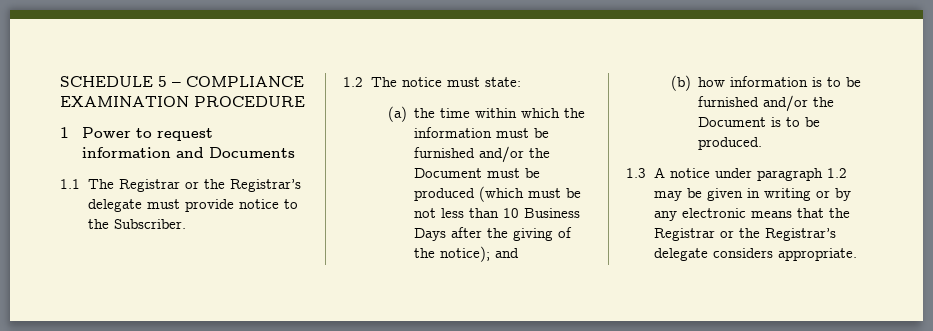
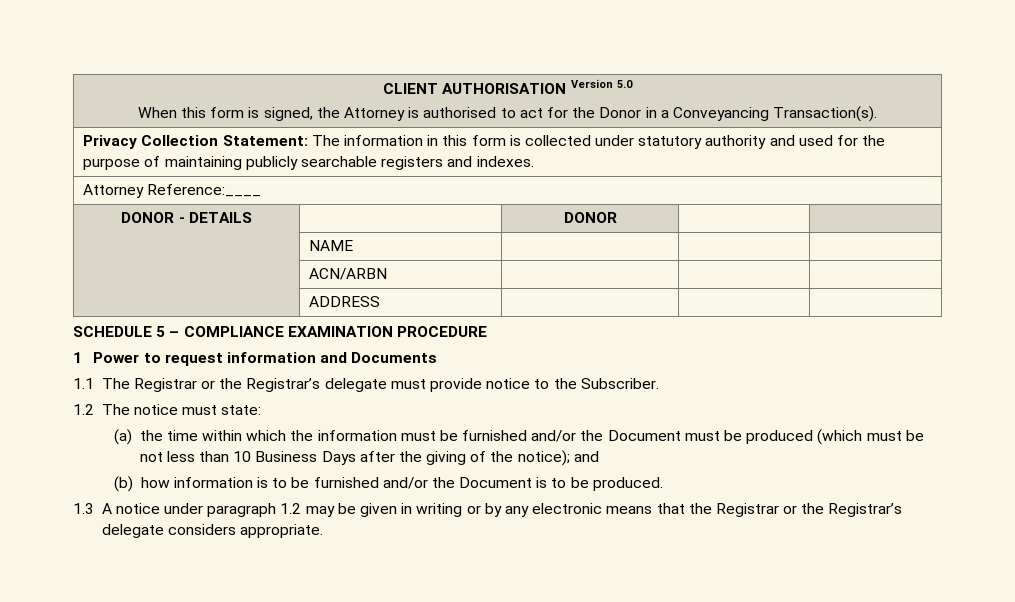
(60, 81) none -> [383,79,633,94] [137,106,878,122] [83,135,886,149] [83,156,534,170] [83,184,262,198] [121,212,252,223] [563,212,617,223] [309,240,354,251] [309,268,388,280] [309,296,381,307] CLIENT AUTHORISATION Version 5.0 // When this form is signed, the Attorney is authorised to act for the Donor in a Conveyancing Transaction(s). // Privacy Collection Statement: The information in this form is collected under statutory authority and used for the purpose of maintaining publicly searchable registers and indexes. // Attorney Reference:____ // DONOR - DETAILS | | DONOR | | // | NAME | | | // | ACN/ARBN | | | // | ADDRESS | | | //

